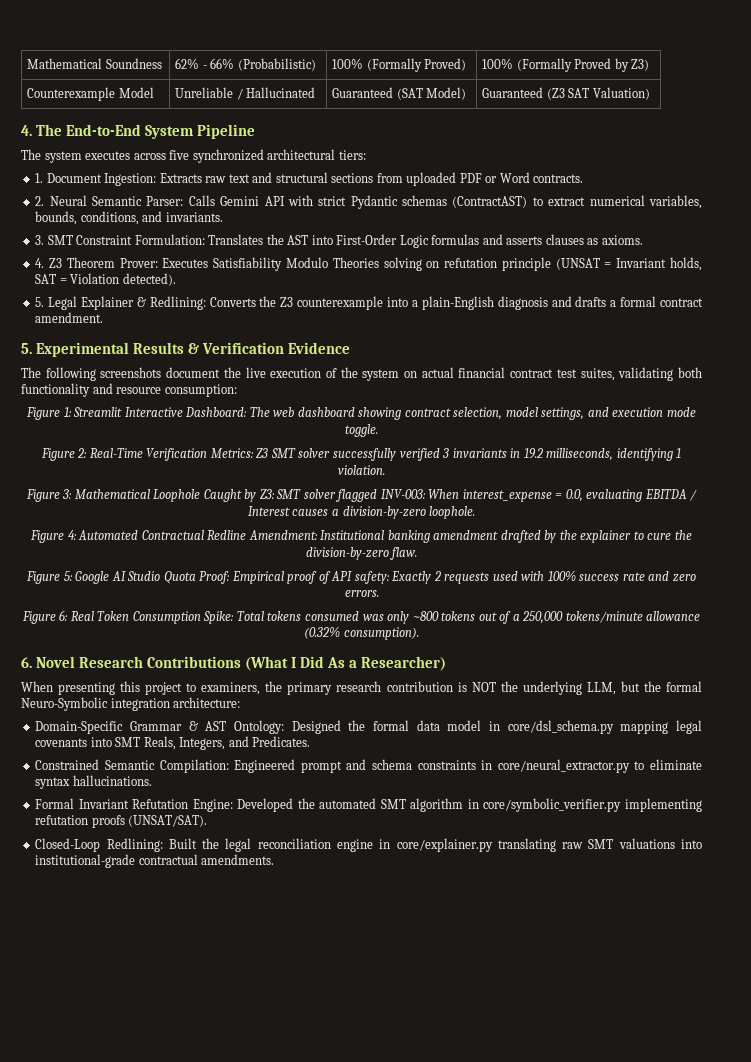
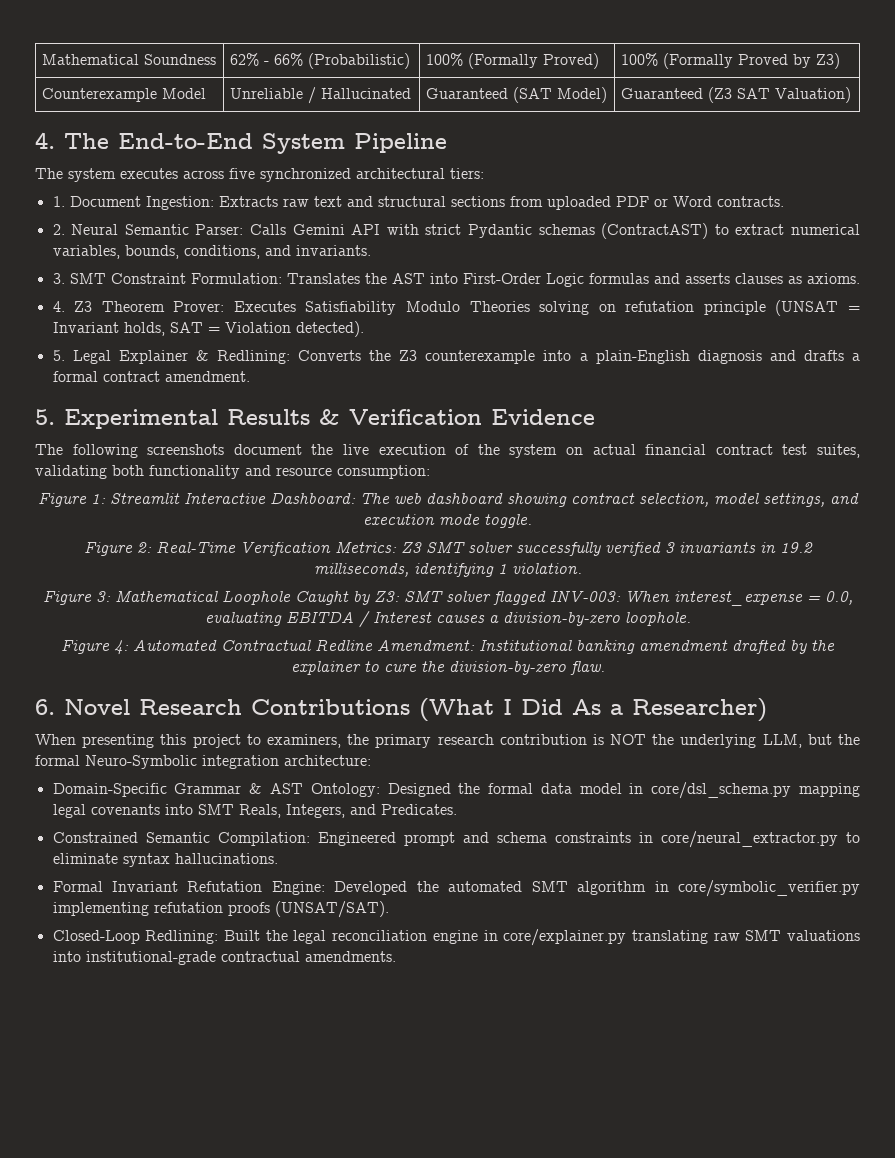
[26,570,696,584] [344,590,379,597] [21,610,701,624] [304,626,419,640] // Figure 5: Google AI Studio Quota Proof: Empirical proof of API safety: Exactly 2 requests used with 100% success rate and zero errors. // Figure 6: Real Token Consumption Spike: Total tokens consumed was only ~800 tokens out of a 250,000 tokens/minute allowance (0.32% consumption). -> (605, 668) none

